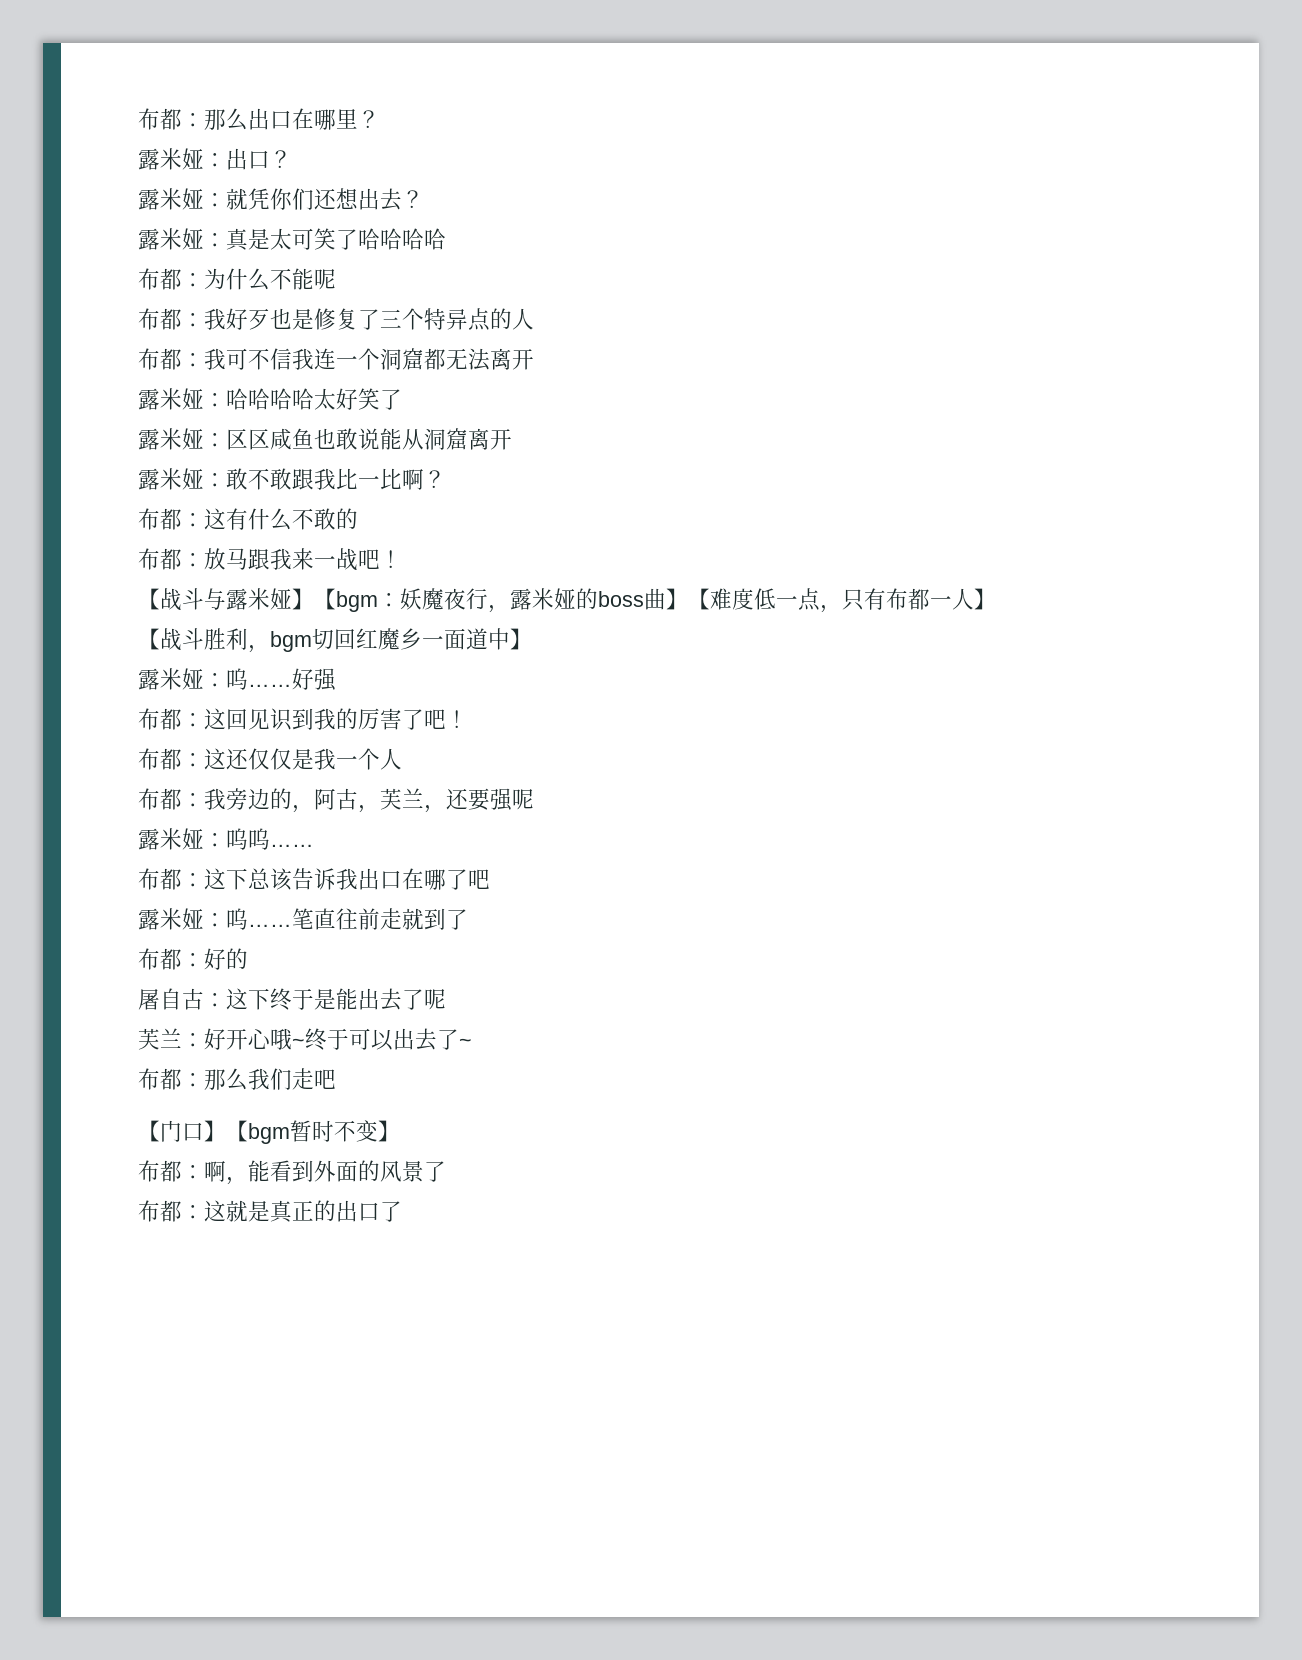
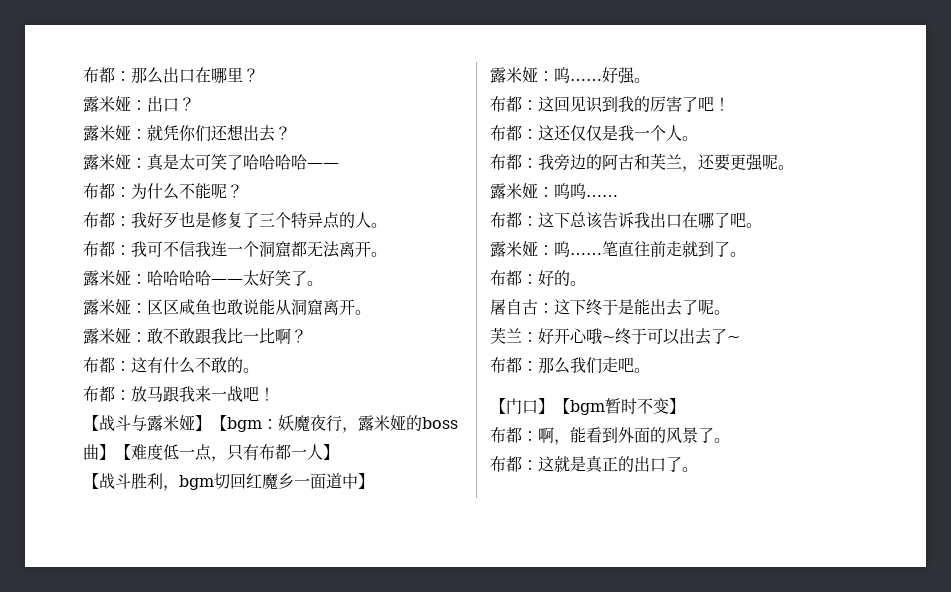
(446, 239) none -> [307,163,339,168] ——
(336, 279) none -> [227,184,243,198] ？
(534, 319) none -> [371,223,387,228] 。
(534, 359) none -> [371,252,387,257] 。
(314, 399) none -> [211,279,243,284] ——
(402, 399) none -> [307,281,323,286] 。
(512, 439) none -> [355,310,371,315] 。
(358, 518) none -> [243,368,259,373] 。
(337, 679) none -> [634,78,650,83] 。
(402, 759) none -> [682,136,698,141] 。
[292,788,380,813] ，阿古， -> [602,154,650,170] 阿古和
(490, 799) none -> [730,154,746,170] 更
(534, 799) none -> [778,165,794,170] 。
(490, 879) none -> [746,223,762,228] 。
(468, 919) none -> [730,252,746,257] 。
(248, 958) none -> [570,281,586,286] 。
(446, 999) none -> [714,310,730,315] 。
(336, 1079) none -> [634,368,650,373] 。
(446, 1171) none -> [714,438,730,443] 。
(402, 1211) none -> [682,467,698,472] 。

